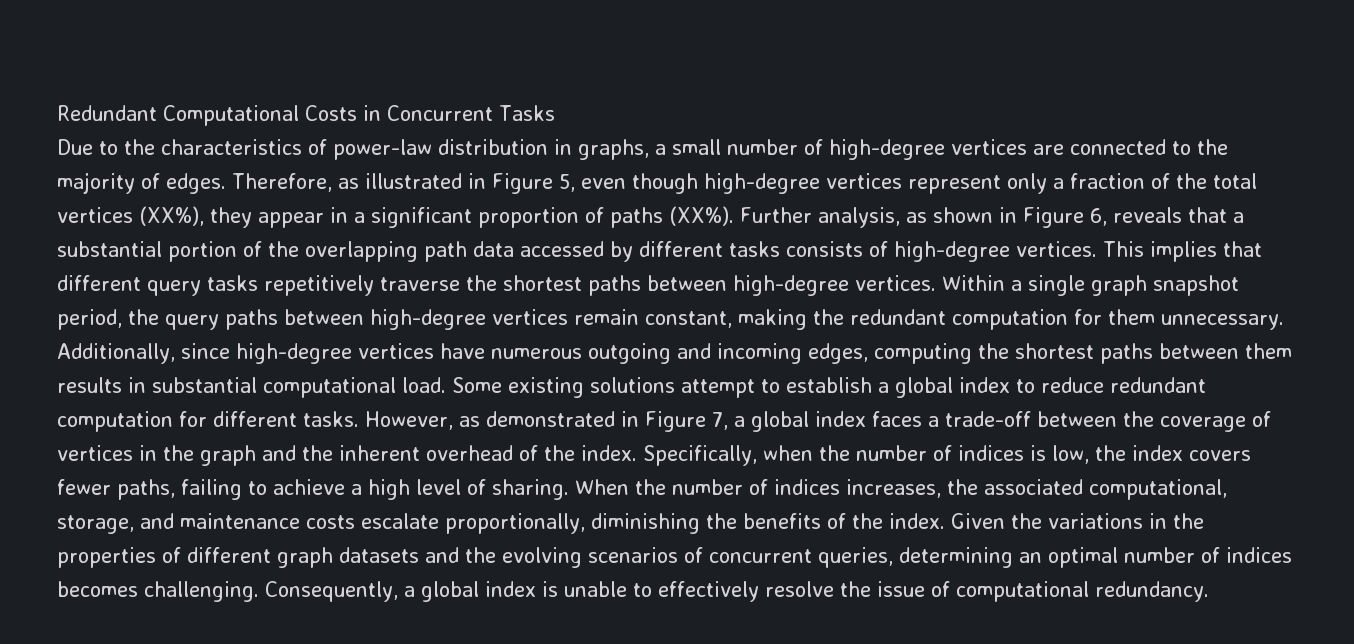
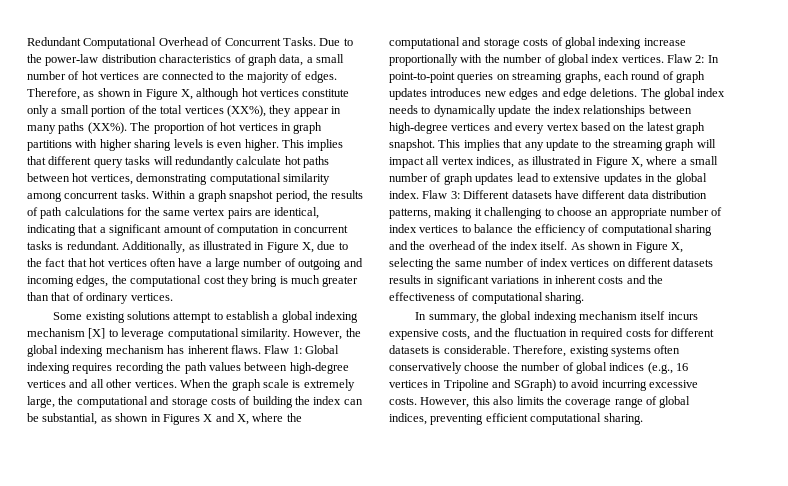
[305,105,555,121] [57,139,945,160] Costs in Concurrent Tasks // Due to the characteristics of power-law distribution in graphs, a small number of high-degree -> [158,37,353,46] [27,54,344,66] [27,71,98,80] Overhead of Concurrent Tasks. Due to the power-law distribution characteristics of graph data, a small number of hot
[365,173,1145,194] illustrated in Figure 5, even though high-degree vertices represent only a fraction -> [97,88,350,100] [27,105,127,117] shown in Figure X, although hot vertices constitute only a small portion
[354,206,1244,228] [57,241,1097,262] a significant proportion of paths (XX%). Further analysis, as shown in Figure 6, reveals that a substantial portion of the overlapping path data accessed by different tasks consists of high-degree vertices. -> [27,122,323,134] [27,139,279,151] many paths (XX%). The proportion of hot vertices in graph partitions with higher sharing levels is even higher.
[264,275,936,296] repetitively traverse the shortest paths between high-degree vertices. -> [153,156,329,168] [27,173,330,185] [27,190,149,202] will redundantly calculate hot paths between hot vertices, demonstrating computational similarity among concurrent tasks.
[1028,275,1085,296] single -> (195, 196) none
[165,309,1284,330] [57,343,1292,364] [57,377,446,398] query paths between high-degree vertices remain constant, making the redundant computation for them unnecessary. Additionally, since high-degree vertices have numerous outgoing and incoming edges, computing the shortest paths between them results in substantial computational load. -> [331,190,364,199] [27,207,320,219] [27,224,348,236] [27,241,348,253] [27,258,363,270] [27,275,359,287] [27,292,173,304] results of path calculations for the same vertex pairs are identical, indicating that a significant amount of computation in concurrent tasks is redundant. Additionally, as illustrated in Figure X, due to the fact that hot vertices often have a large number of outgoing and incoming edges, the computational cost they bring is much greater than that of ordinary vertices. //
[959,377,1206,393] [57,411,1271,432] [57,445,420,466] index to reduce redundant computation for different tasks. However, as demonstrated in Figure 7, a global index faces a trade-off between the coverage of vertices in the graph and the inherent -> [315,311,359,323] [27,328,361,340] [27,345,339,357] [27,362,349,374] [27,379,355,391] [27,396,363,408] [27,413,302,425] [389,37,686,49] [389,54,719,66] [389,71,705,83] [389,88,726,100] [389,105,692,117] [389,122,706,134] [389,139,716,151] [389,156,719,168] [389,173,707,185] [389,190,707,199] [389,207,723,219] [389,224,712,236] [389,241,426,250] indexing mechanism [X] to leverage computational similarity. However, the global indexing mechanism has inherent flaws. Flaw 1: Global indexing requires recording the path values between high-degree vertices and all other vertices. When the graph scale is extremely large, the computational and storage costs of building the index can be substantial, as shown in Figures X and X, where the computational and storage costs of global indexing increase proportionally with the number of global index vertices. Flaw 2: In point-to-point queries on streaming graphs, each round of graph updates introduces new edges and edge deletions. The global index needs to dynamically update the index relationships between high-degree vertices and every vertex based on the latest graph snapshot. This implies that any update to the streaming graph will impact all vertex indices, as illustrated in Figure X, where a small number of graph updates lead to extensive updates in the global index. Flaw 3: Different datasets have different data distribution patterns, making it challenging to choose an appropriate number of index vertices to balance the efficiency of computational sharing and the
[581,445,1251,466] [57,479,1227,500] [57,513,1204,534] [57,547,1292,568] [57,581,1209,602] index. Specifically, when the number of indices is low, the index covers fewer paths, failing to achieve a high level of sharing. When the number of indices increases, the associated computational, storage, and maintenance costs escalate proportionally, diminishing the benefits of the index. Given the variations in the properties of different graph datasets and the evolving scenarios of concurrent queries, determining an optimal number of indices becomes challenging. Consequently, a global index is unable to effectively resolve the issue of computational redundancy. -> [509,241,684,253] [389,258,714,270] [389,275,663,287] [389,292,585,304] [415,311,698,323] [389,328,715,340] [389,345,681,357] [389,362,688,374] [389,379,698,391] [389,396,691,408] [389,413,643,425] index itself. As shown in Figure X, selecting the same number of index vertices on different datasets results in significant variations in inherent costs and the effectiveness of computational sharing. // In summary, the global indexing mechanism itself incurs expensive costs, and the fluctuation in required costs for different datasets is considerable. Therefore, existing systems often conservatively choose the number of global indices (e.g., 16 vertices in Tripoline and SGraph) to avoid incurring excessive costs. However, this also limits the coverage range of global indices, preventing efficient computational sharing.

